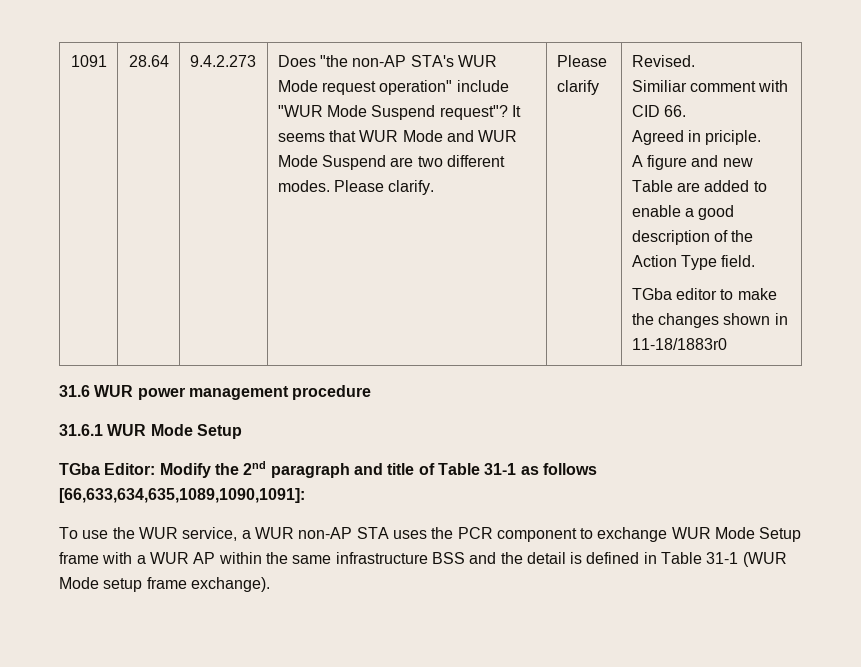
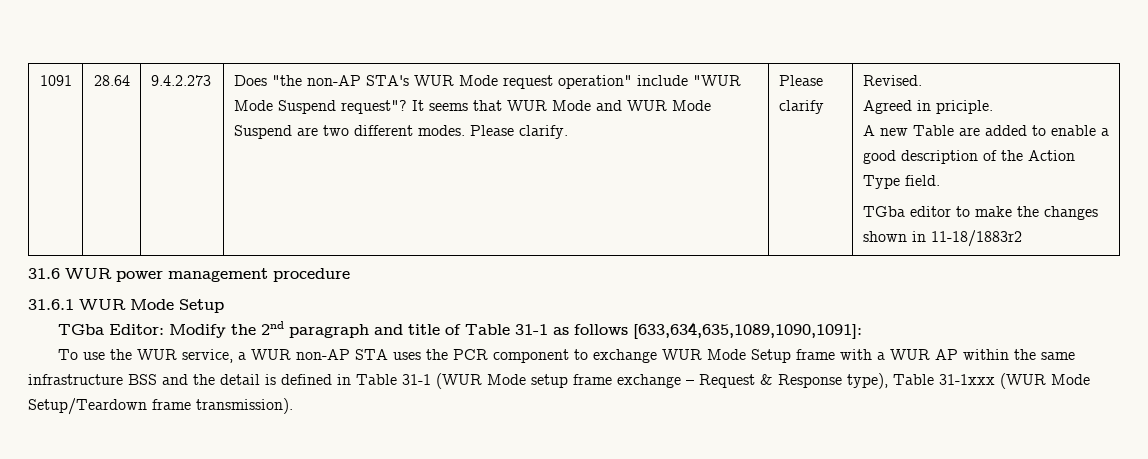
[631,80,789,92] [631,105,686,117] // Similiar comment with CID 66. -> (922, 80) none
[646,155,719,170] figure and -> (875, 130) none
[631,338,727,350] 11-18/1883r0 -> [930,230,1022,247] 11-18/1883r2
[59,488,305,503] [66,633,634,635,1089,1090,1091]: -> [633,322,863,339] [633,634,635,1089,1090,1091]:
[190,577,270,592] exchange). -> [617,373,1090,389] [28,398,293,415] exchange – Request & Response type), Table 31-1xxx (WUR Mode Setup/Teardown frame transmission).

